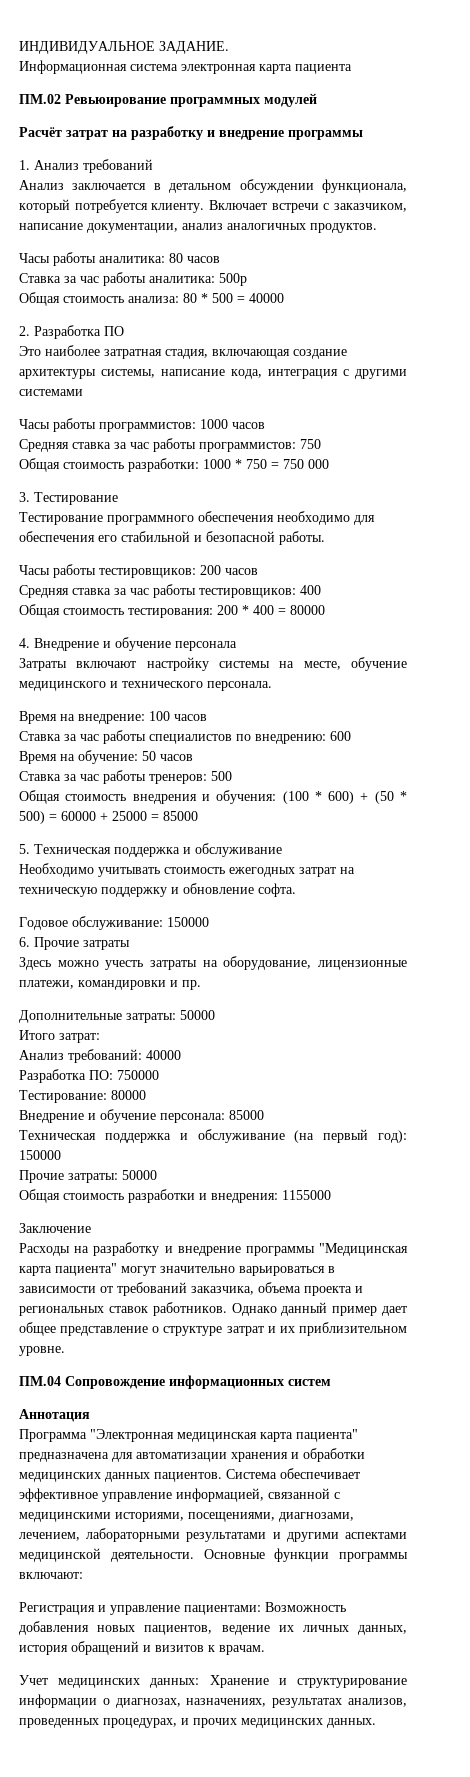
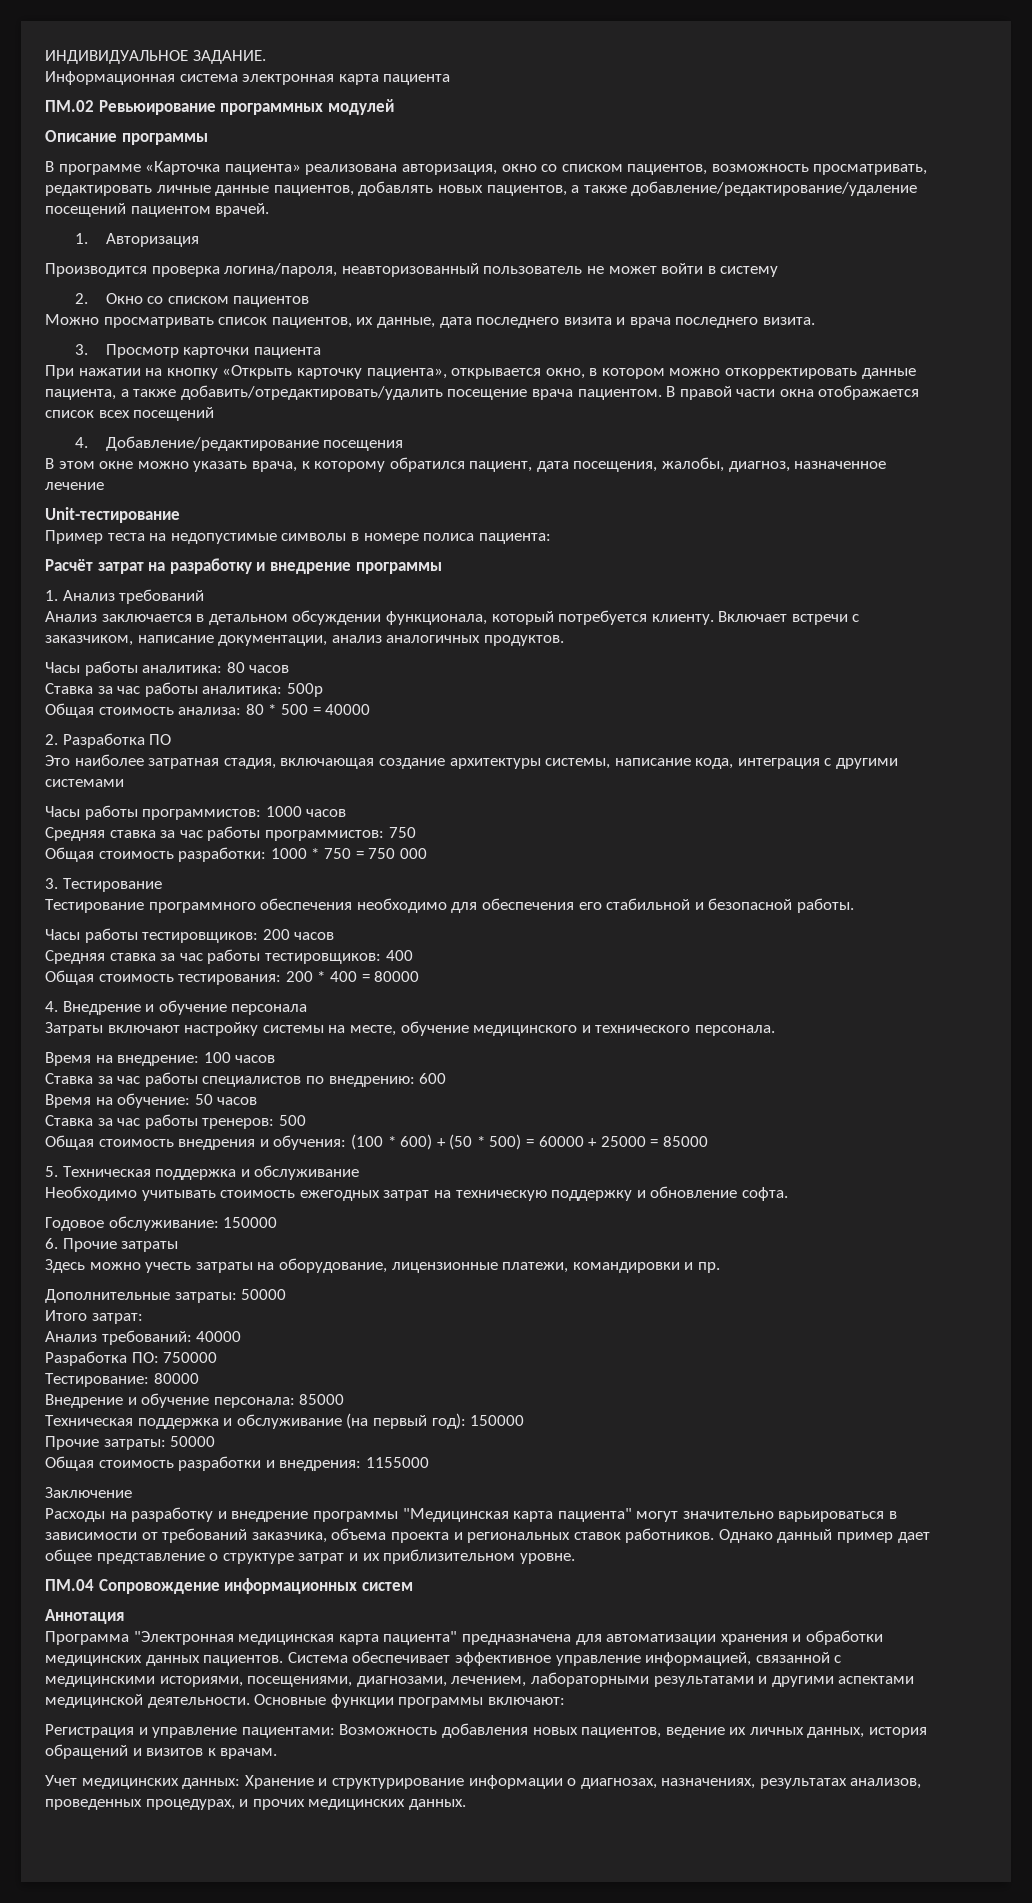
(317, 100) none -> [45,130,208,145] [45,161,928,175] [45,181,918,196] [45,203,270,217] [75,233,199,247] [45,263,779,277] [75,293,310,307] [45,314,816,328] [75,344,321,358] [45,365,916,379] [45,385,920,400] [45,407,215,421] [75,436,404,451] [45,457,887,472] [45,482,104,490] [45,507,180,523] [45,530,551,544] // Описание программы // В программе «Карточка пациента» реализована авторизация, окно со списком пациентов, возможность просматривать, редактировать личные данные пациентов, добавлять новых пациентов, а также добавление/редактирование/удаление посещений пациентом врачей. // 1. Авторизация // Производится проверка логина/пароля, неавторизованный пользователь не может войти в систему // 2. Окно со списком пациентов // Можно просматривать список пациентов, их данные, дата последнего визита и врача последнего визита. // 3. Просмотр карточки пациента // При нажатии на кнопку «Открыть карточку пациента», открывается окно, в котором можно откорректировать данные пациента, а также добавить/отредактировать/удалить посещение врача пациентом. В правой части окна отображается список всех посещений // 4. Добавление/редактирование посещения // В этом окне можно указать врача, к которому обратился пациент, дата посещения, жалобы, диагноз, назначенное лечение // Unit-тестирование // Пример теста на недопустимые символы в номере полиса пациента:

